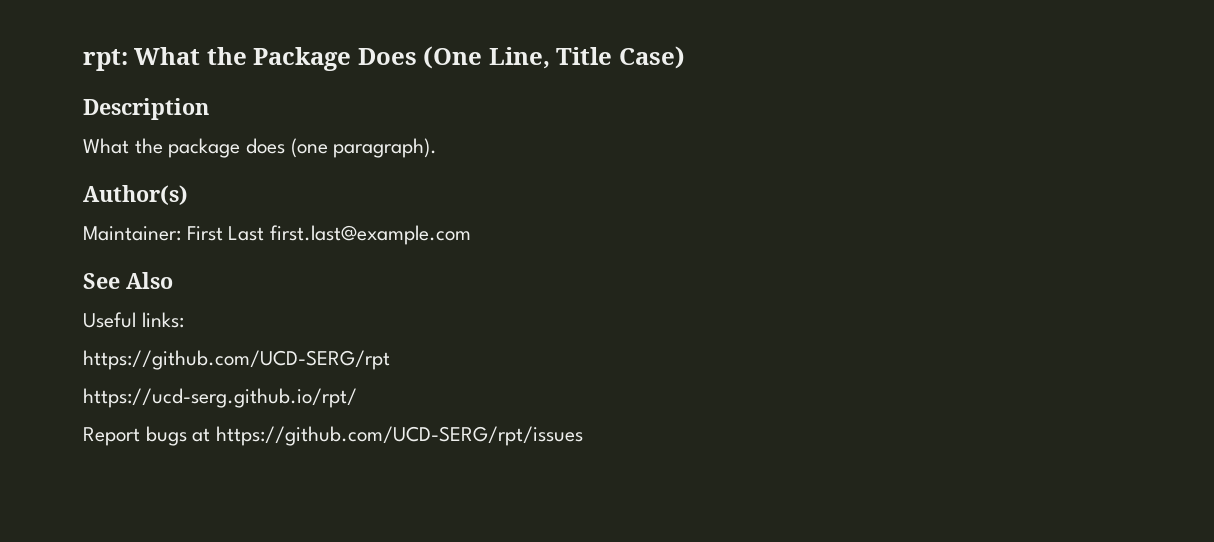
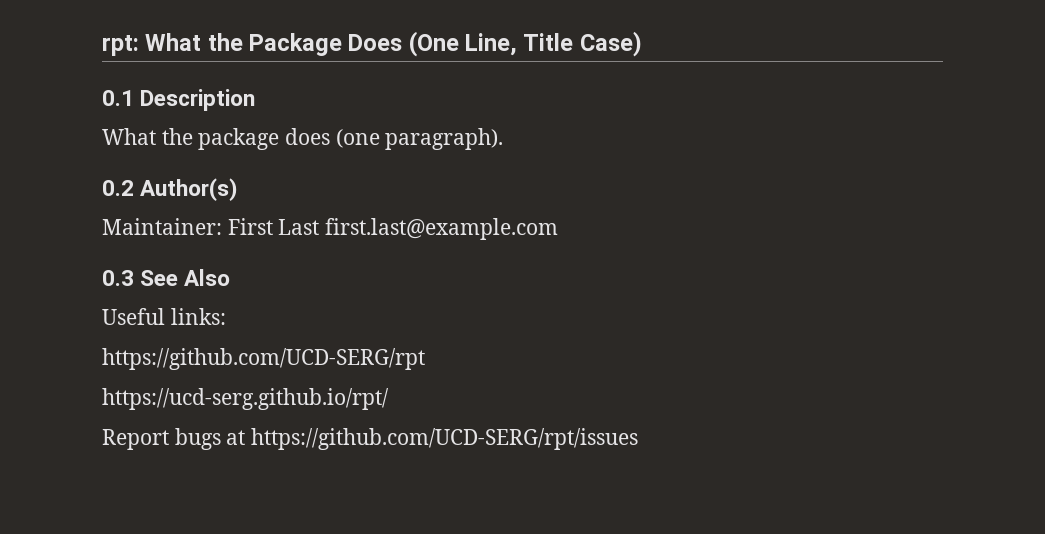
(685, 57) none -> [102,90,134,106] 0.1
(438, 148) none -> [102,180,134,196] 0.2
(472, 235) none -> [102,270,134,286] 0.3

